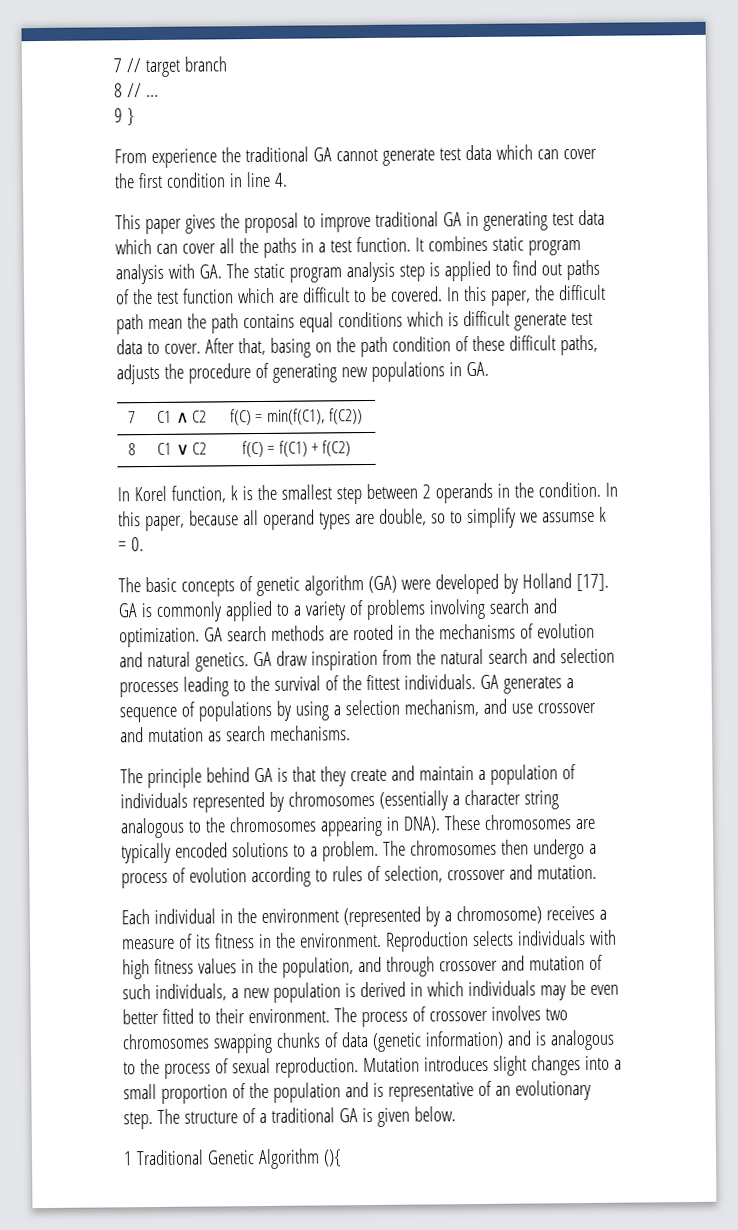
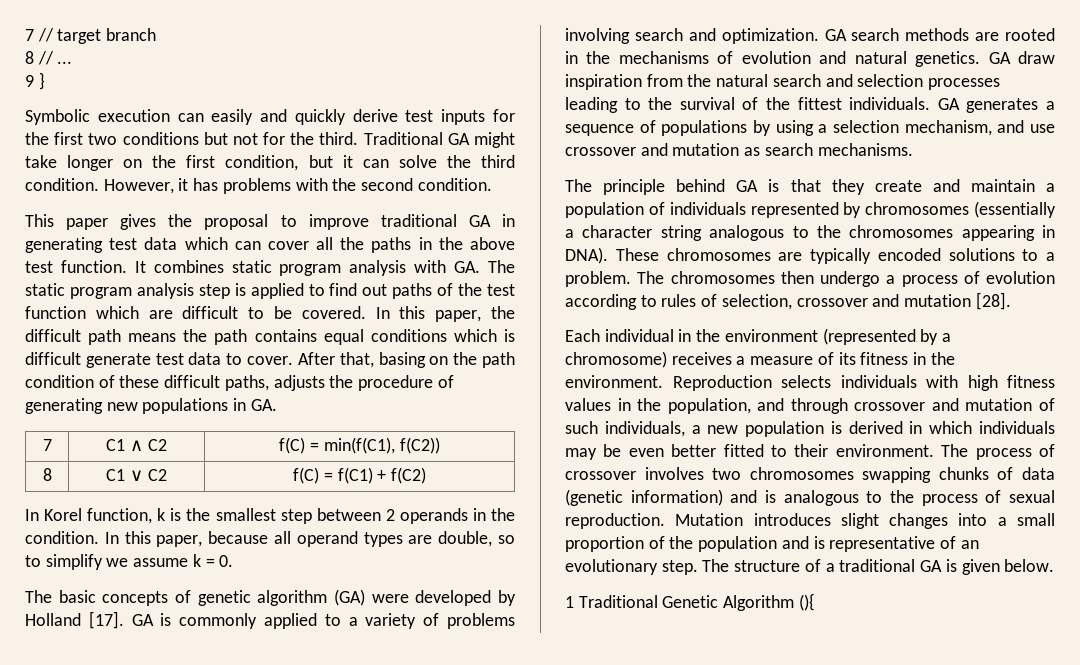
[114,144,597,168] [114,171,288,189] From experience the traditional GA cannot generate test data which can cover the first condition in line 4. -> [25,109,515,125] [25,132,515,148] [25,155,515,171] [25,178,492,194] Symbolic execution can easily and quickly derive test inputs for the first two conditions but not for the third. Traditional GA might take longer on the first condition, but it can solve the third condition. However, it has problems with the second condition.
[317,242,326,253] a -> [438,237,515,250] the above
[147,318,183,330] mean -> [128,333,177,342] means
[541,511,595,523] assumse -> [133,558,189,567] assume
[536,864,597,880] mutation. -> [904,292,1011,310] mutation [28].

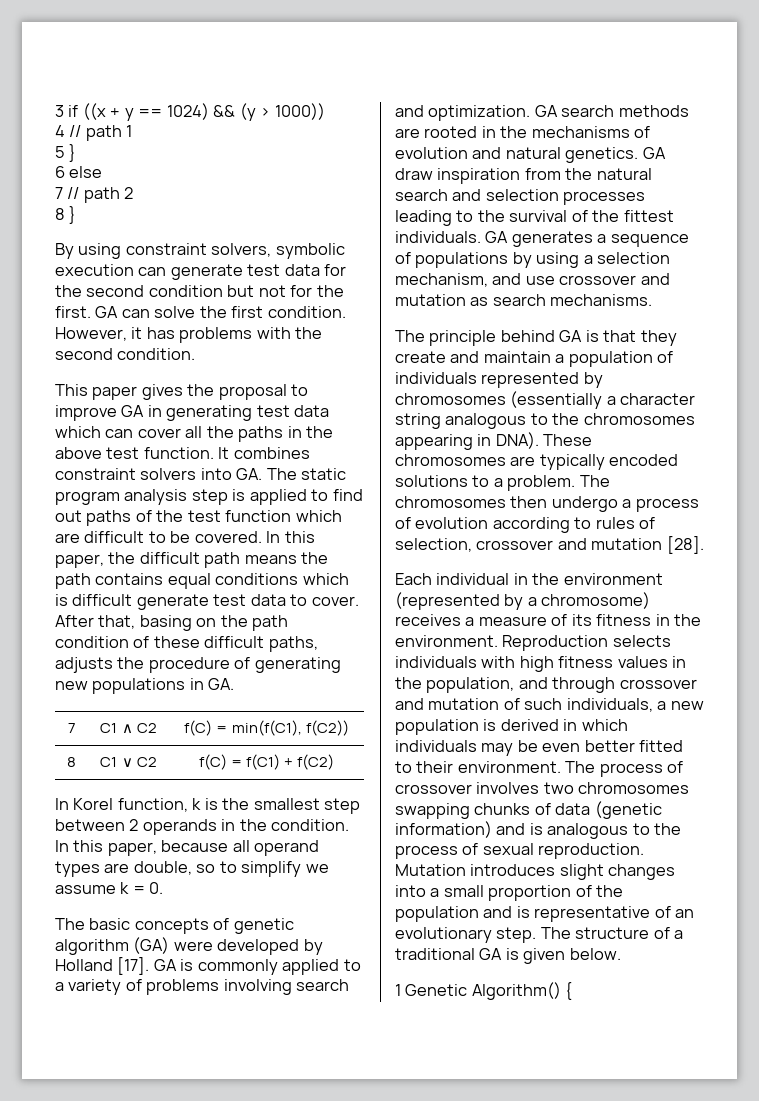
[25,28,157,44] [25,51,73,65] [25,72,45,90] [25,109,515,125] [25,132,515,148] [25,155,353,171] 7 // target branch // 8 // ... // 9 } // Symbolic execution can easily and quickly derive test inputs for the first two conditions but not for the third. Traditional GA might take longer on the first condition, but it -> [55,103,325,121] [55,125,133,141] [55,144,77,162] [55,166,103,178] [55,187,134,203] [55,206,77,224] [55,243,345,259] [55,264,347,280] [55,285,344,297] [55,306,119,318] 3 if ((x + y == 1024) && (y > 1000)) // 4 // path 1 // 5 } // 6 else // 7 // path 2 // 8 } // By using constraint solvers, symbolic execution can generate test data for the second condition but not for the first. GA
[480,155,515,168] third -> [231,306,264,318] first
[380,214,457,227] traditional -> (117, 413) none
[231,260,447,276] static program analysis with -> [55,468,232,480] constraint solvers into
[578,593,815,611] Traditional Genetic Algorithm (){ -> [405,982,573,1000] Genetic Algorithm() {

